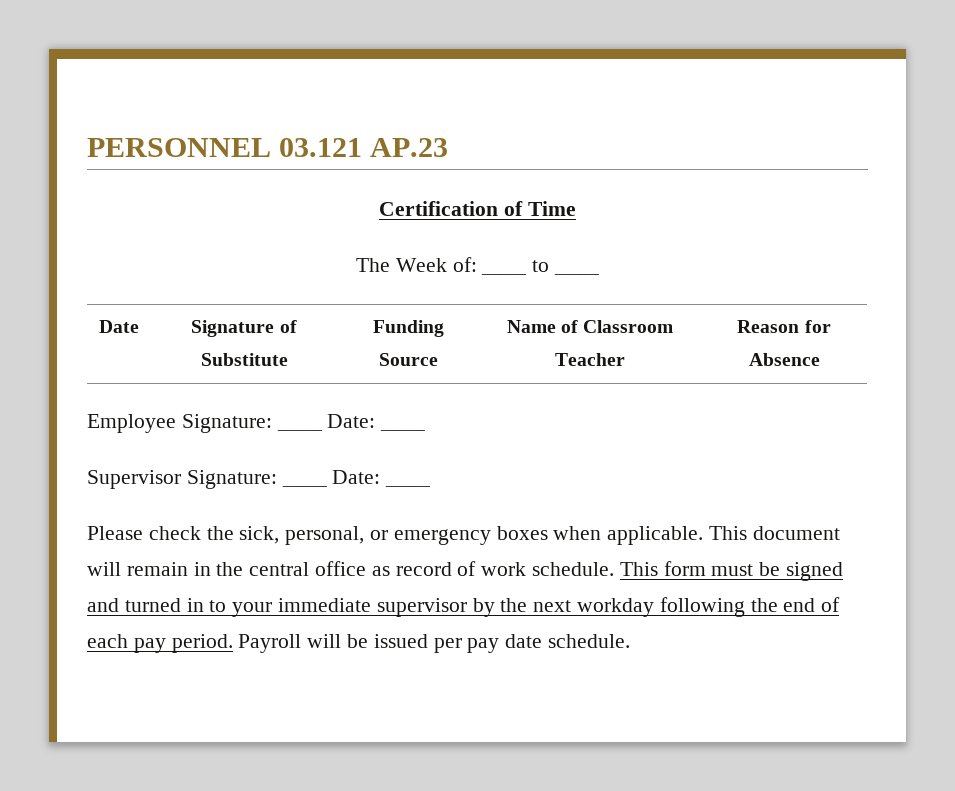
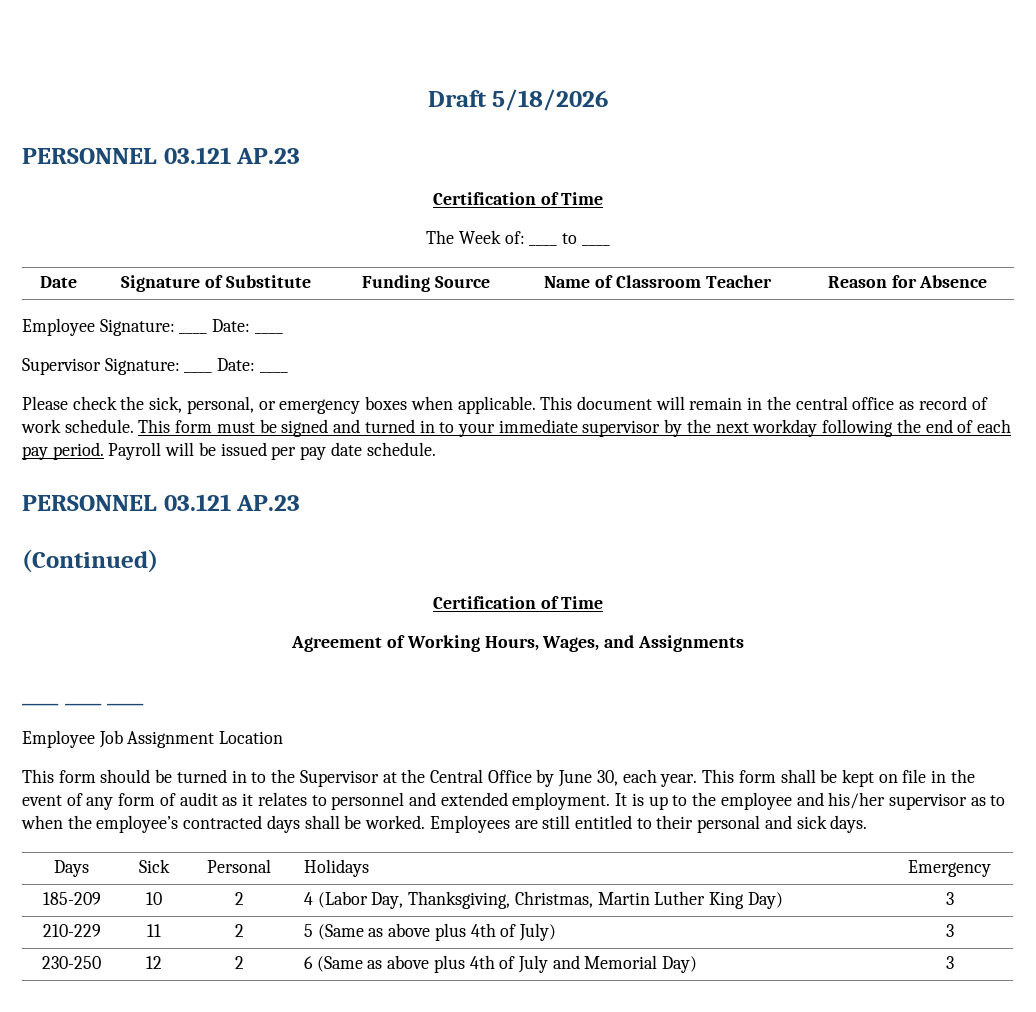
(87, 147) none -> [427,89,609,111] Draft 5/18/2026 //
(631, 641) none -> [22,494,301,511] [22,549,158,573] [432,596,604,609] [291,635,744,652] [22,703,145,706] [22,730,284,748] [22,769,975,787] [22,792,1006,810] [21,815,868,833] [54,860,89,877] [138,859,170,873] [207,859,271,873] [303,859,369,877] [908,860,991,877] [42,892,101,905] [145,892,162,905] [234,892,244,905] [303,891,783,909] [945,892,954,905] [42,924,101,937] [146,924,161,937] [234,924,244,937] [303,923,557,941] [945,924,954,937] [42,956,101,969] [145,956,162,969] [234,956,244,969] [303,955,698,973] [945,956,954,969] // PERSONNEL 03.121 AP.23 // (Continued) // Certification of Time // Agreement of Working Hours, Wages, and Assignments // ____ ____ ____ // Employee Job Assignment Location // This form should be turned in to the Supervisor at the Central Office by June 30, each year. This form shall be kept on file in the event of any form of audit as it relates to personnel and extended employment. It is up to the employee and his/her supervisor as to when the employee’s contracted days shall be worked. Employees are still entitled to their personal and sick days. // Days | Sick | Personal | Holidays | Emergency // 185-209 | 10 | 2 | 4 (Labor Day, Thanksgiving, Christmas, Martin Luther King Day) | 3 // 210-229 | 11 | 2 | 5 (Same as above plus 4th of July) | 3 // 230-250 | 12 | 2 | 6 (Same as above plus 4th of July and Memorial Day) | 3

